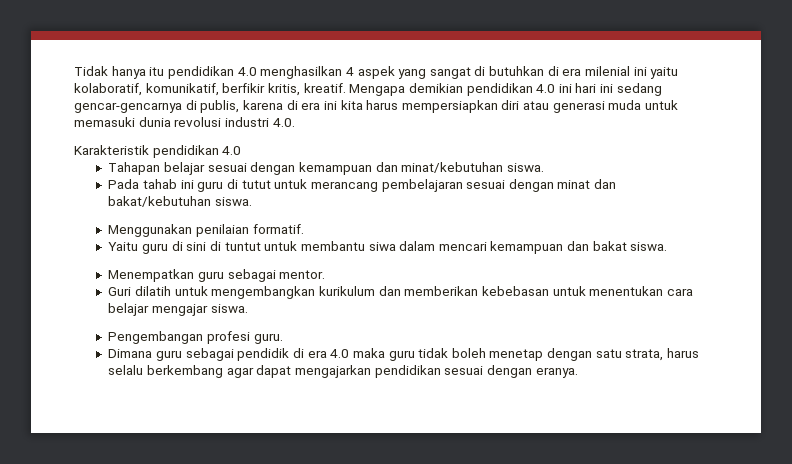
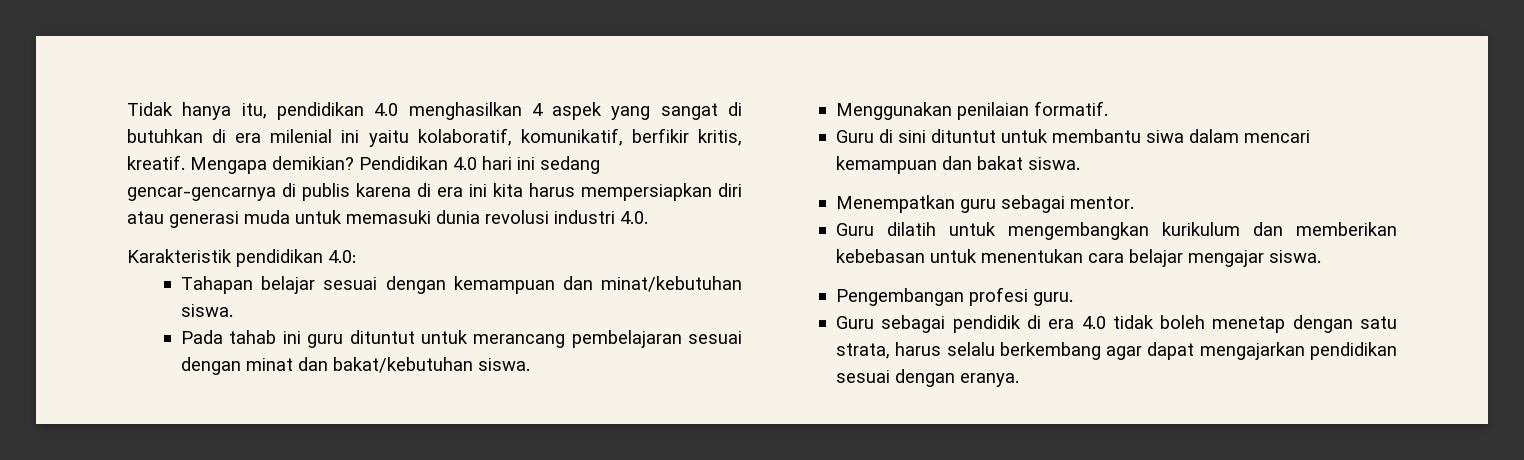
[149,67,165,76] itu -> [241,103,267,119] itu,
[408,83,572,96] demikian pendidikan 4.0 ini -> [272,156,477,170] demikian? Pendidikan 4.0
[200,100,240,113] publis, -> [302,183,350,201] publis
[222,146,242,155] 4.0 -> [328,250,356,263] 4.0:
[226,179,271,189] di tutut -> [349,330,415,344] dituntut
[108,241,261,254] Yaitu guru di sini di tuntut -> [836,129,997,143] Guru di sini dituntut
[108,287,132,296] Guri -> [836,223,875,236] Guru
[108,349,182,361] Dimana guru -> [836,316,875,329] Guru
[352,348,415,361] maka guru -> (1106, 322) none

